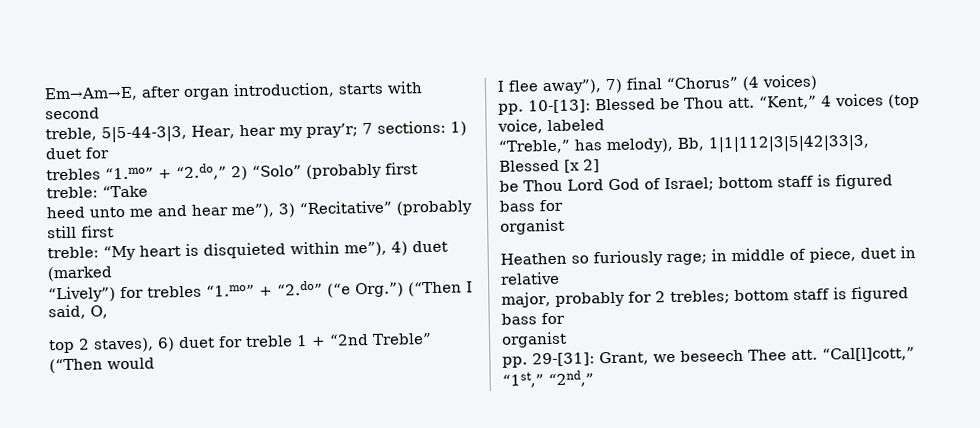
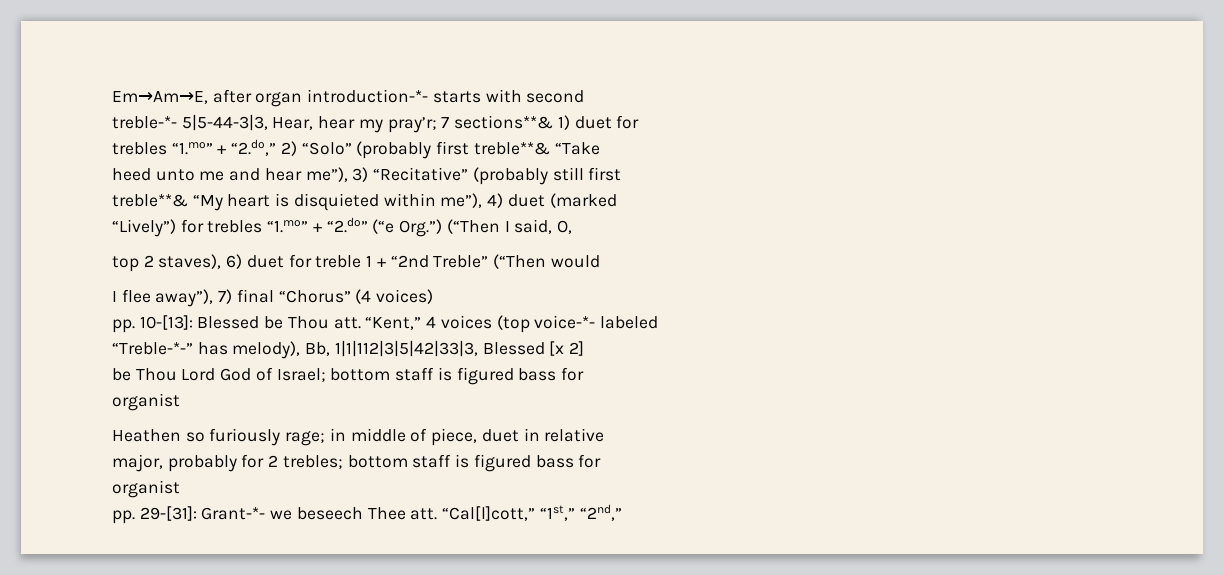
[233,82,335,99] introduction, -> [307,89,429,103] introduction-*-
[45,127,97,142] treble, -> [112,116,177,129] treble-*-
[376,120,446,134] sections: -> [454,115,554,129] sections**&
[46,186,98,199] treble: -> [473,142,550,155] treble**&
[47,246,99,259] treble: -> [112,194,188,207] treble**&
[497,119,543,134] voice, -> [534,315,596,329] voice-*-
[498,139,571,154] “Treble,” -> [112,342,193,355] “Treble-*-”
[599,351,649,366] Grant, -> [201,507,266,520] Grant-*-

